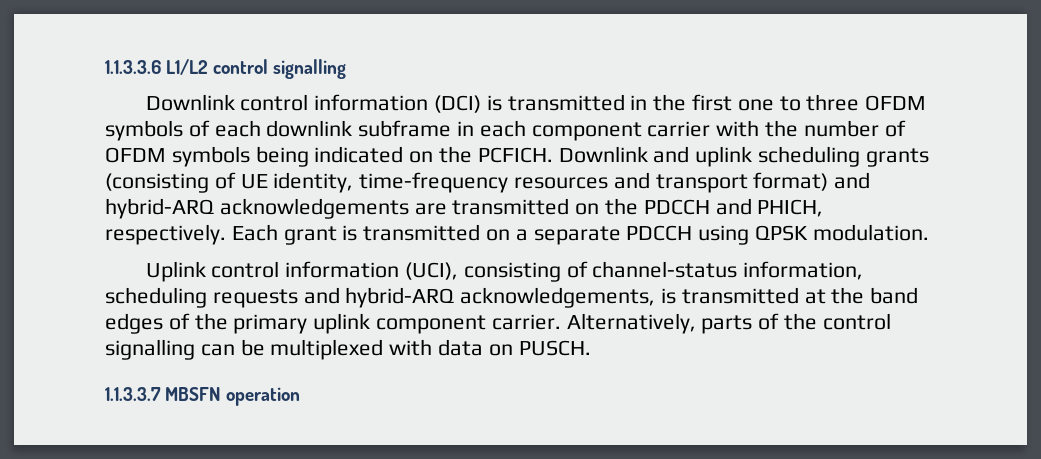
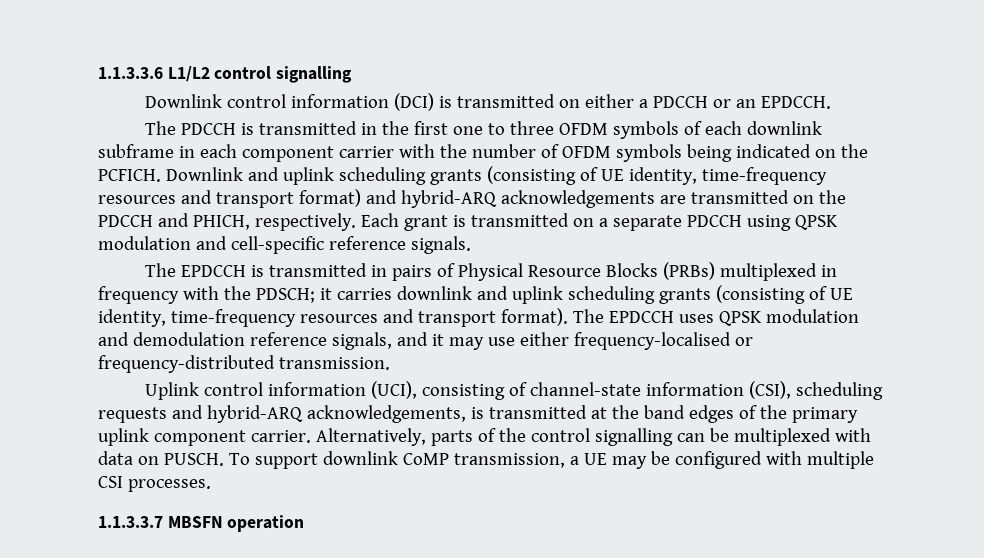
(625, 102) none -> [559,94,832,109] [145,121,358,135] on either a PDCCH or an EPDCCH. // The PDCCH is transmitted
[812,224,929,241] modulation. -> [98,236,471,254] [145,262,838,281] [98,285,853,304] [98,308,859,327] [98,332,753,350] [98,355,390,373] modulation and cell-specific reference signals. // The EPDCCH is transmitted in pairs of Physical Resource Blocks (PRBs) multiplexed in frequency with the PDSCH; it carries downlink and uplink scheduling grants (consisting of UE identity, time-frequency resources and transport format). The EPDCCH uses QPSK modulation and demodulation reference signals, and it may use either frequency-localised or frequency-distributed transmission.
[592,261,864,280] channel-status information, -> [530,381,792,399] channel-state information (CSI),
(591, 348) none -> [228,451,874,469] [98,476,211,492] To support downlink CoMP transmission, a UE may be configured with multiple CSI processes.

